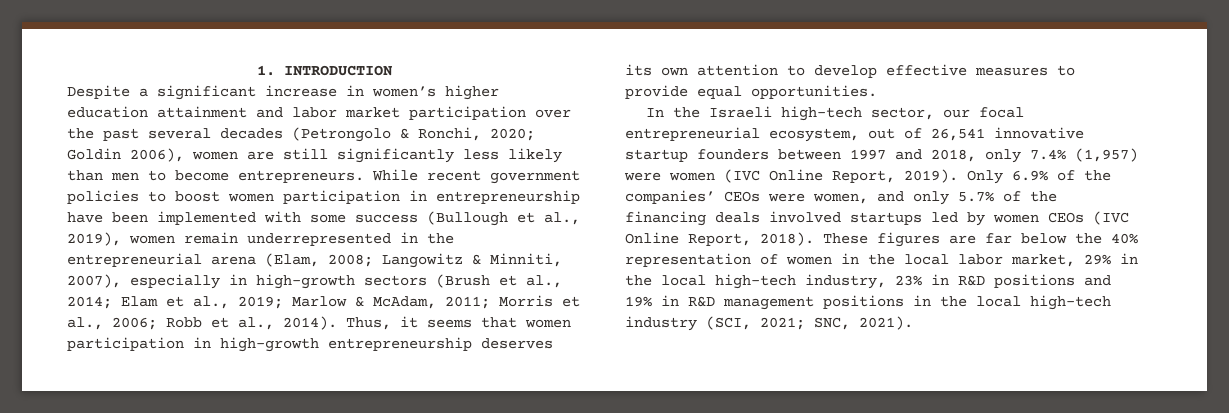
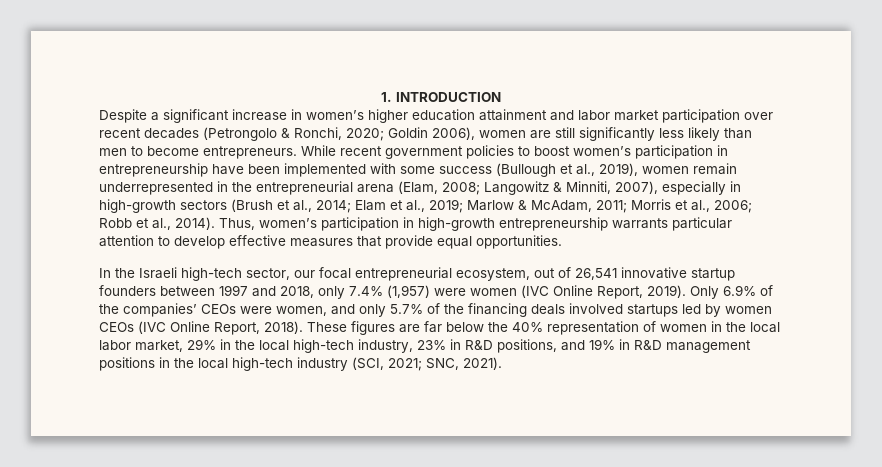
[67,128,211,141] the past several -> [99,128,141,138] recent
[228,193,274,202] women -> [573,146,631,156] women’s
[400,316,571,328] it seems that women -> [259,218,317,228] women’s
[481,338,553,349] [625,64,688,76] deserves its own -> [612,217,732,231] warrants particular
[1057,65,1075,76] to -> [357,236,382,247] that
[994,274,1075,288] positions -> [497,339,557,353] positions,

